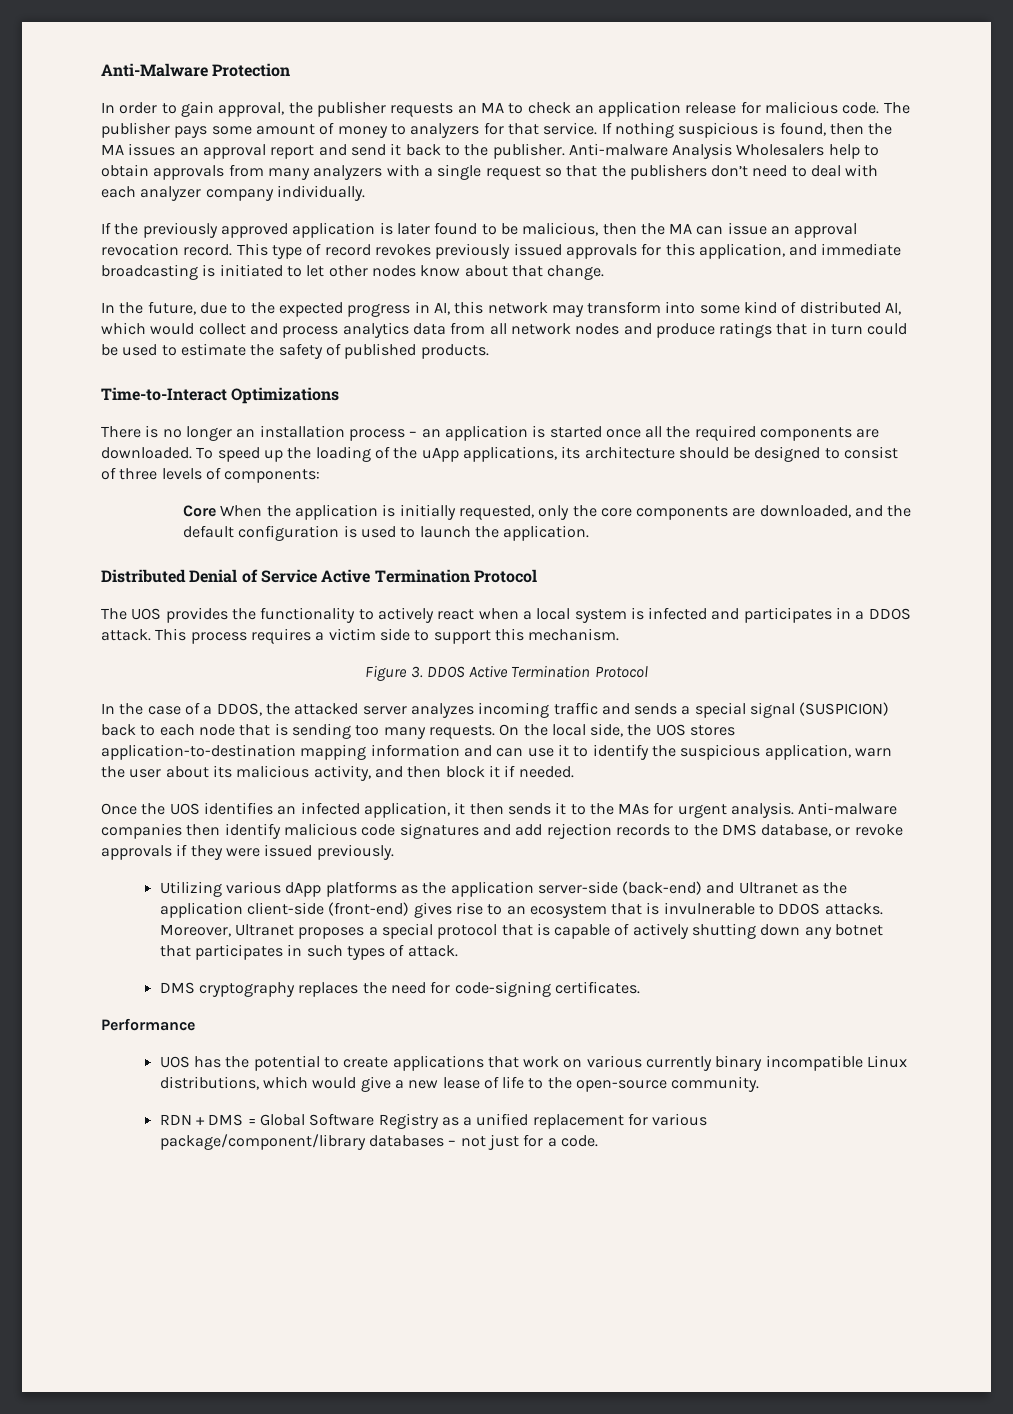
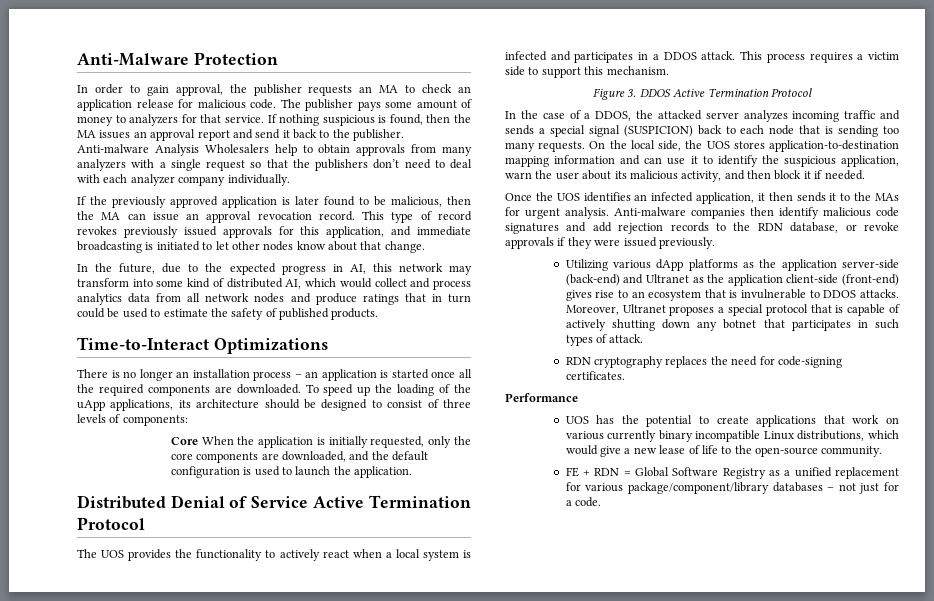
[721,824,757,836] DMS -> [757,223,783,231] RDN
[159,982,195,994] DMS -> [565,357,591,365] RDN
[159,1114,244,1126] RDN + DMS -> [565,467,620,477] FE + RDN

